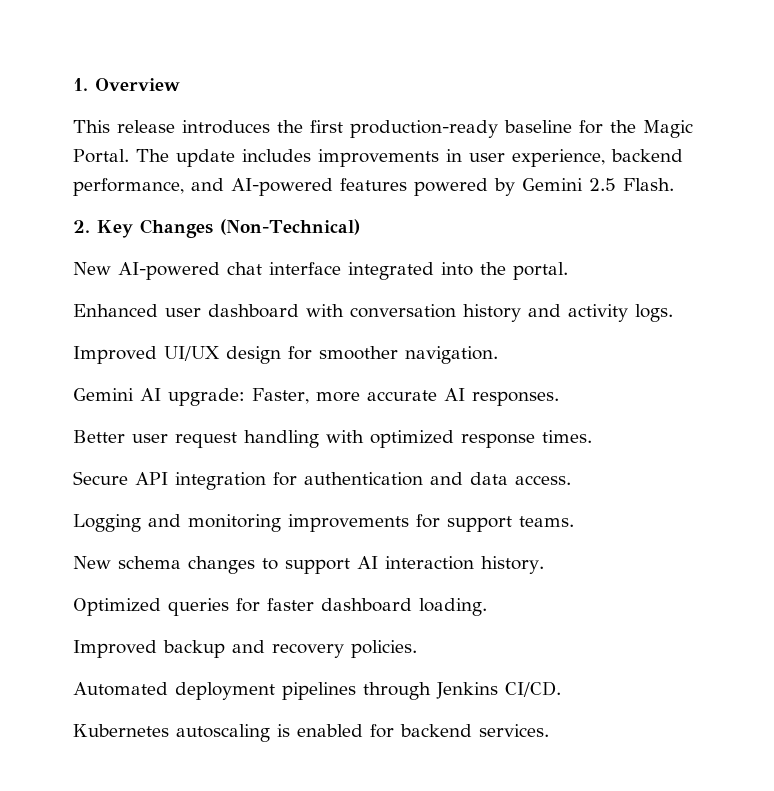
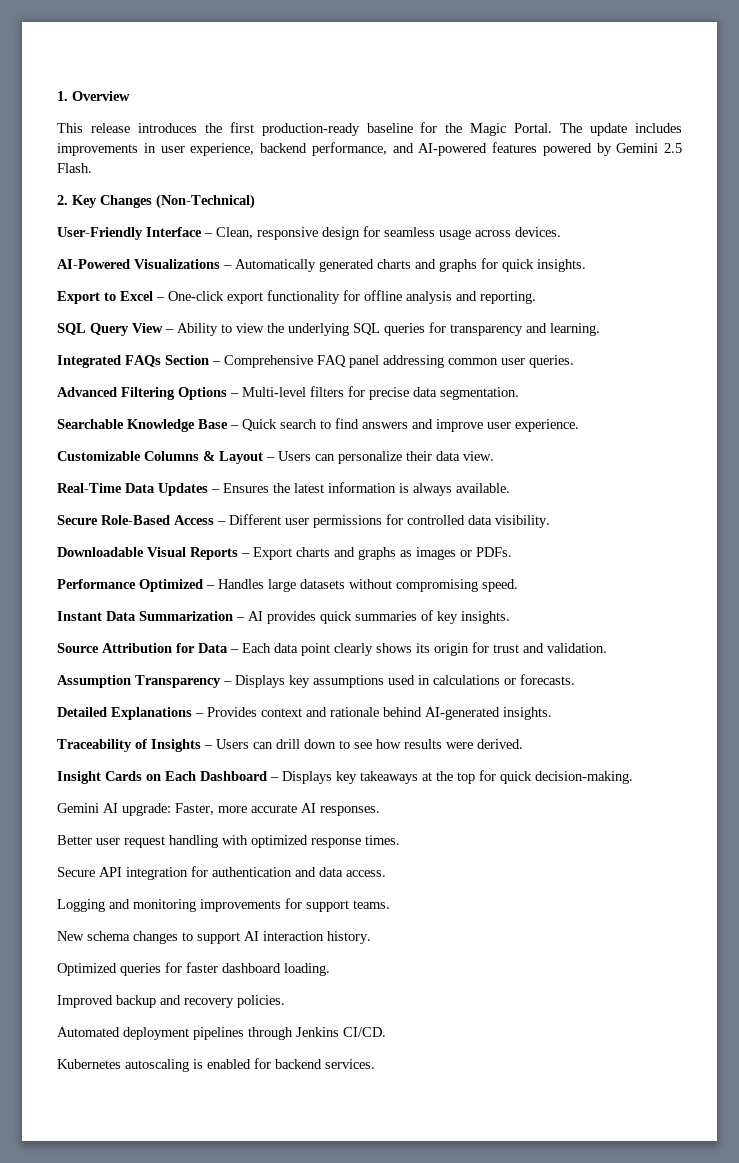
[73,262,568,280] [73,304,673,322] [73,346,498,364] New AI-powered chat interface integrated into the portal. // Enhanced user dashboard with conversation history and activity logs. // Improved UI/UX design for smoother navigation. -> [57,226,561,240] [57,258,586,272] [57,290,536,304] [57,322,600,336] [57,355,574,368] [57,386,519,400] [57,418,579,432] [57,451,494,464] [57,482,510,496] [57,514,550,528] [57,547,512,560] [57,579,518,592] [57,610,510,624] [57,642,607,656] [57,674,575,688] [57,707,552,720] [57,739,523,752] [57,770,633,784] User-Friendly Interface – Clean, responsive design for seamless usage across devices. // AI-Powered Visualizations – Automatically generated charts and graphs for quick insights. // Export to Excel – One-click export functionality for offline analysis and reporting. // SQL Query View – Ability to view the underlying SQL queries for transparency and learning. // Integrated FAQs Section – Comprehensive FAQ panel addressing common user queries. // Advanced Filtering Options – Multi-level filters for precise data segmentation. // Searchable Knowledge Base – Quick search to find answers and improve user experience. // Customizable Columns & Layout – Users can personalize their data view. // Real-Time Data Updates – Ensures the latest information is always available. // Secure Role-Based Access – Different user permissions for controlled data visibility. // Downloadable Visual Reports – Export charts and graphs as images or PDFs. // Performance Optimized – Handles large datasets without compromising speed. // Instant Data Summarization – AI provides quick summaries of key insights. // Source Attribution for Data – Each data point clearly shows its origin for trust and validation. // Assumption Transparency – Displays key assumptions used in calculations or forecasts. // Detailed Explanations – Provides context and rationale behind AI-generated insights. // Traceability of Insights – Users can drill down to see how results were derived. // Insight Cards on Each Dashboard – Displays key takeaways at the top for quick decision-making.

